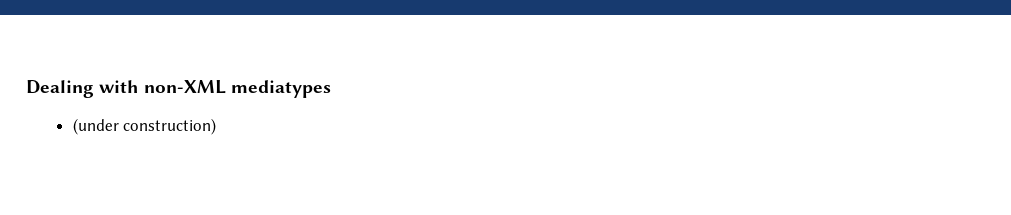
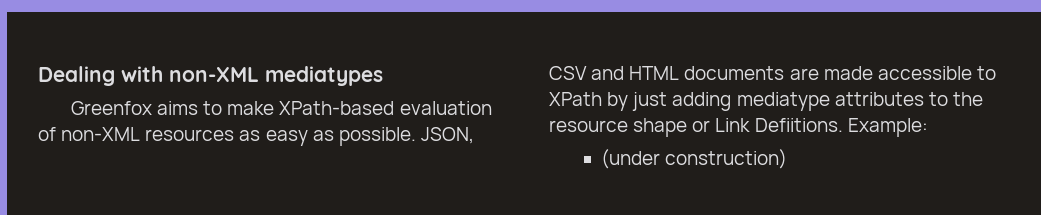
(332, 89) none -> [70,101,492,115] [38,127,474,146] [549,66,996,80] [549,92,983,111] [549,118,928,137] // Greenfox aims to make XPath-based evaluation of non-XML resources as easy as possible. JSON, CSV and HTML documents are made accessible to XPath by just adding mediatype attributes to the resource shape or Link Defiitions. Example:

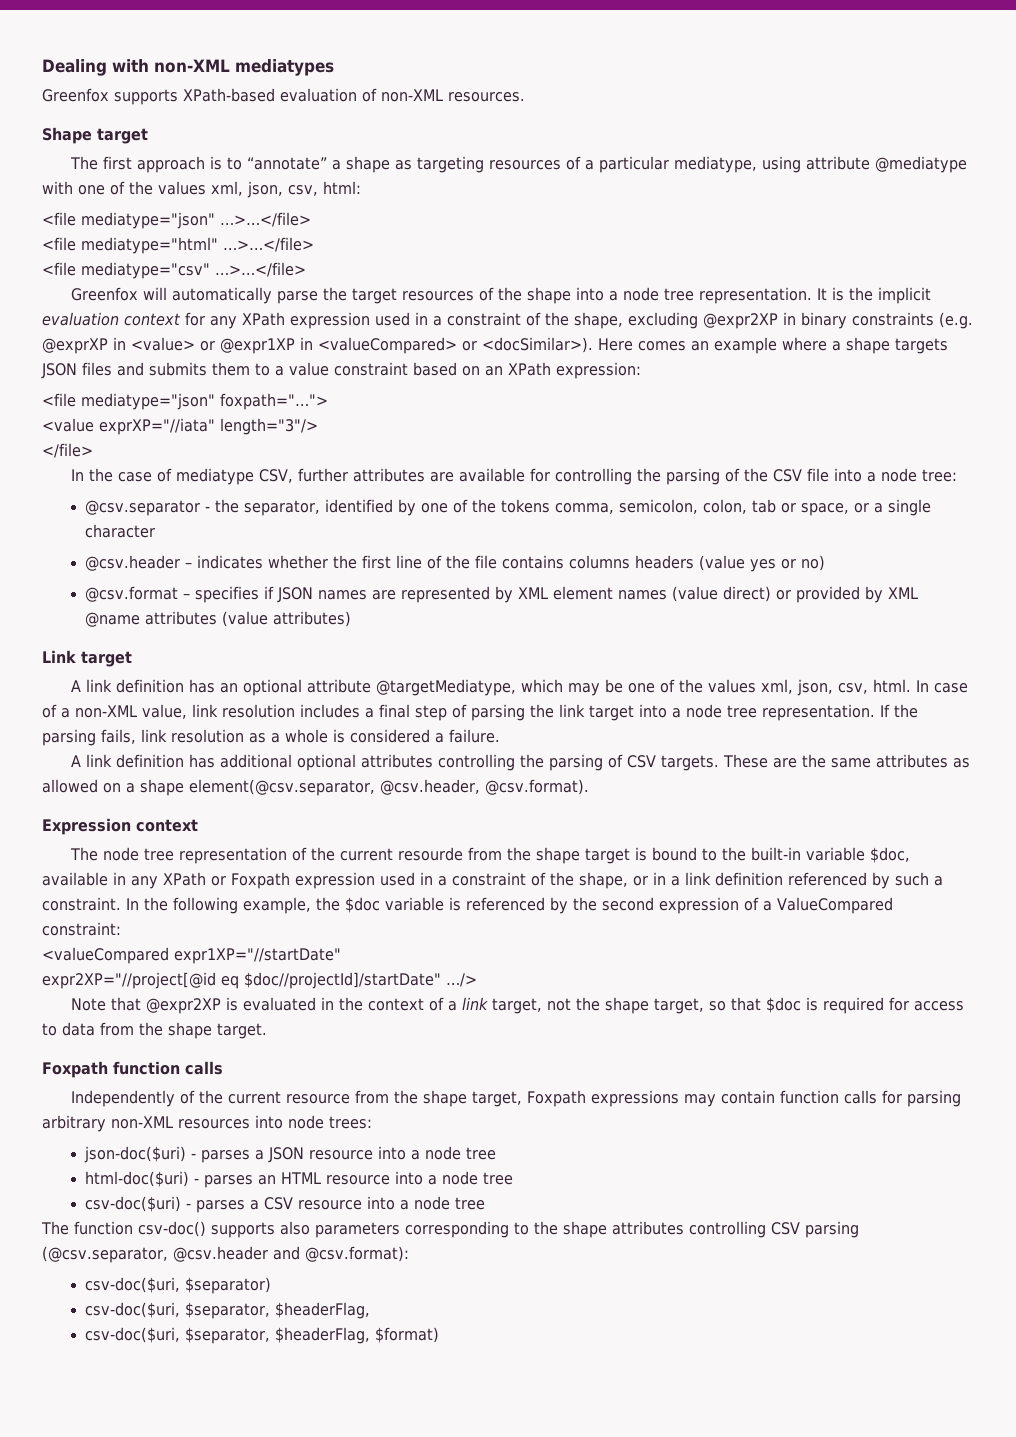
[157,101,275,115] aims to make -> [114,89,178,105] supports
[145,127,474,146] [549,66,996,80] [549,92,983,111] [549,118,928,137] [601,149,788,169] resources as easy as possible. JSON, CSV and HTML documents are made accessible to XPath by just adding mediatype attributes to the resource shape or Link Defiitions. Example: // (under construction) -> [447,92,525,102] [42,127,148,144] [69,156,967,173] [42,181,361,198] [42,212,311,229] [42,237,314,254] [42,262,306,279] [70,287,931,304] [42,312,973,329] [42,337,948,354] [41,362,641,379] [42,393,328,410] [42,418,318,435] [42,443,93,458] [70,468,957,485] [85,499,932,516] [85,524,156,538] [85,555,826,572] [85,586,919,603] [85,611,352,627] [42,650,132,667] [70,679,968,696] [42,704,918,721] [42,729,500,746] [70,754,970,771] [42,779,589,796] [42,818,198,835] [69,847,910,864] [42,872,943,889] [42,897,893,914] [42,922,121,936] [42,947,341,964] [42,972,477,989] [70,997,964,1014] [42,1022,267,1039] [42,1061,223,1078] [70,1090,961,1107] [42,1115,372,1132] [84,1146,497,1163] [85,1171,514,1188] [85,1196,486,1213] [41,1221,859,1238] [42,1246,409,1263] [85,1277,272,1294] [85,1302,371,1319] [85,1327,440,1344] resources. // Shape target // The first approach is to “annotate” a shape as targeting resources of a particular mediatype, using attribute @mediatype with one of the values xml, json, csv, html: // <file mediatype="json" …>…</file> // <file mediatype="html" …>…</file> // <file mediatype="csv" …>…</file> // Greenfox will automatically parse the target resources of the shape into a node tree representation. It is the implicit evaluation context for any XPath expression used in a constraint of the shape, excluding @expr2XP in binary constraints (e.g. @exprXP in <value> or @expr1XP in <valueCompared> or <docSimilar>). Here comes an example where a shape targets JSON files and submits them to a value constraint based on an XPath expression: // <file mediatype="json" foxpath="…"> // <value exprXP="//iata" length="3"/> // </file> // In the case of mediatype CSV, further attributes are available for controlling the parsing of the CSV file into a node tree: // @csv.separator - the separator, identified by one of the tokens comma, semicolon, colon, tab or space, or a single character // @csv.header – indicates whether the first line of the file contains columns headers (value yes or no) // @csv.format – specifies if JSON names are represented by XML element names (value direct) or provided by XML @name attributes (value attributes) // Link target // A link definition has an optional attribute @targetMediatype, which may be one of the values xml, json, csv, html. In case of a non-XML value, link resolution includes a final step of parsing the link target into a node tree representation. If the parsing fails, link resolution as a whole is considered a failure. // A link definition has additional optional attributes controlling the parsing of CSV targets. These are the same attributes as allowed on a shape element(@csv.separator, @csv.header, @csv.format). // Expression context // The node tree representation of the current resourde from the shape target is bound to the built-in variable $doc, available in any XPath or Foxpath expression used in a constraint of the shape, or in a link definition referenced by such a constraint. In the following example, the $doc variable is referenced by the second expression of a ValueCompared constraint: // <valueCompared expr1XP="//startDate" // expr2XP="//project[@id eq $doc//projectId]/startDate" …/> // Note that @expr2XP is evaluated in the context of a link target, not the shape target, so that $doc is required for access to data from the shape target. // Foxpath function calls // Independently of the current resource from the shape target, Foxpath expressions may contain function calls for parsing arbitrary non-XML resources into node trees: // json-doc($uri) - parses a JSON resource into a node tree // html-doc($uri) - parses an HTML resource into a node tree // csv-doc($uri) - parses a CSV resource into a node tree // The function csv-doc() supports also parameters corresponding to the shape attributes controlling CSV parsing (@csv.separator, @csv.header and @csv.format): // csv-doc($uri, $separator) // csv-doc($uri, $separator, $headerFlag, // csv-doc($uri, $separator, $headerFlag, $format)

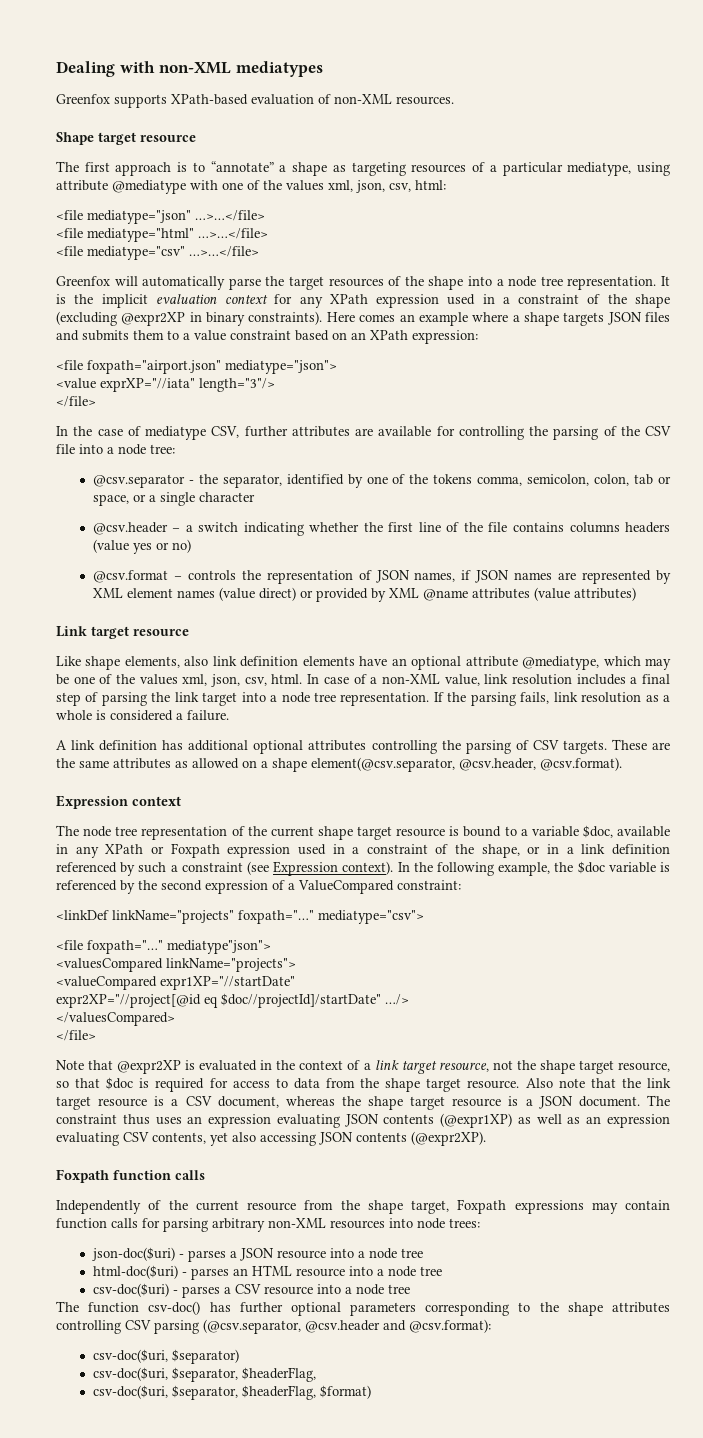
(148, 136) none -> [140,135,196,142] resource
[574,312,698,329] shape, excluding -> [634,294,670,308] [56,311,117,326] shape (excluding
[852,312,973,329] [42,337,593,354] constraints (e.g. @exprXP in <value> or @expr1XP in <valueCompared> or <docSimilar>). -> [248,311,323,325] constraints).
[81,393,328,410] mediatype="json" foxpath="…"> -> [87,360,337,374] foxpath="airport.json" mediatype="json">
[197,555,264,569] indicates -> [185,522,304,536] a switch indicating
[195,586,260,603] specifies -> [187,570,456,584] controls the representation of JSON names,
[70,679,215,693] // A link definition has -> [133,629,189,636] [56,656,388,670] resource // Like shape elements, also link definition elements have
[375,679,516,696] @targetMediatype, -> [522,656,600,670] @mediatype,
[397,847,630,864] resourde from the shape target -> [317,826,446,840] shape target resource
[721,847,801,861] the built-in -> [520,829,528,836] a
[42,897,121,911] constraint. -> [181,861,394,876] constraint (see Expression context).
(121, 929) none -> [56,910,424,924] [56,940,271,954] [56,958,296,972] // <linkDef linkName="projects" foxpath="…" mediatype="csv"> // <file foxpath="…" mediatype"json"> // <valuesCompared linkName="projects">
(477, 980) none -> [56,1012,175,1026] [56,1030,96,1041] // </valuesCompared> // </file>
[491,998,542,1014] target, -> [401,1061,489,1074] target resource,
[653,998,704,1014] target, -> [578,1060,670,1074] target resource,
[217,1023,267,1039] target. -> [426,1078,671,1092] [56,1095,670,1110] [56,1113,670,1128] [56,1131,486,1146] target resource. Also note that the link target resource is a CSV document, whereas the shape target resource is a JSON document. The constraint thus uses an expression evaluating JSON contents (@expr1XP) as well as an expression evaluating CSV contents, yet also accessing JSON contents (@expr2XP).
[211,1221,310,1238] supports also -> [209,1302,341,1316] has further optional

